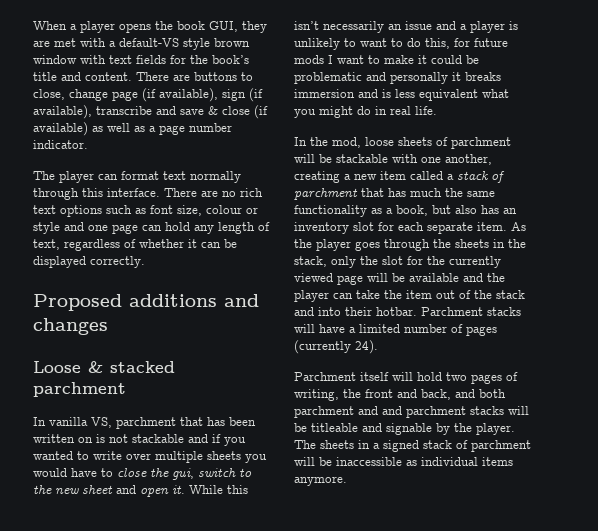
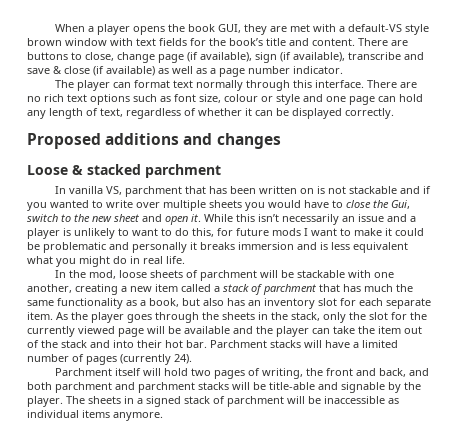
[172,468,194,480] gui, -> [391,200,410,209] Gui,
[376,307,417,316] hotbar. -> [165,340,207,348] hot bar.
[382,406,402,415] and -> (135, 386) none
[311,423,358,432] titleable -> [269,382,315,390] title-able

